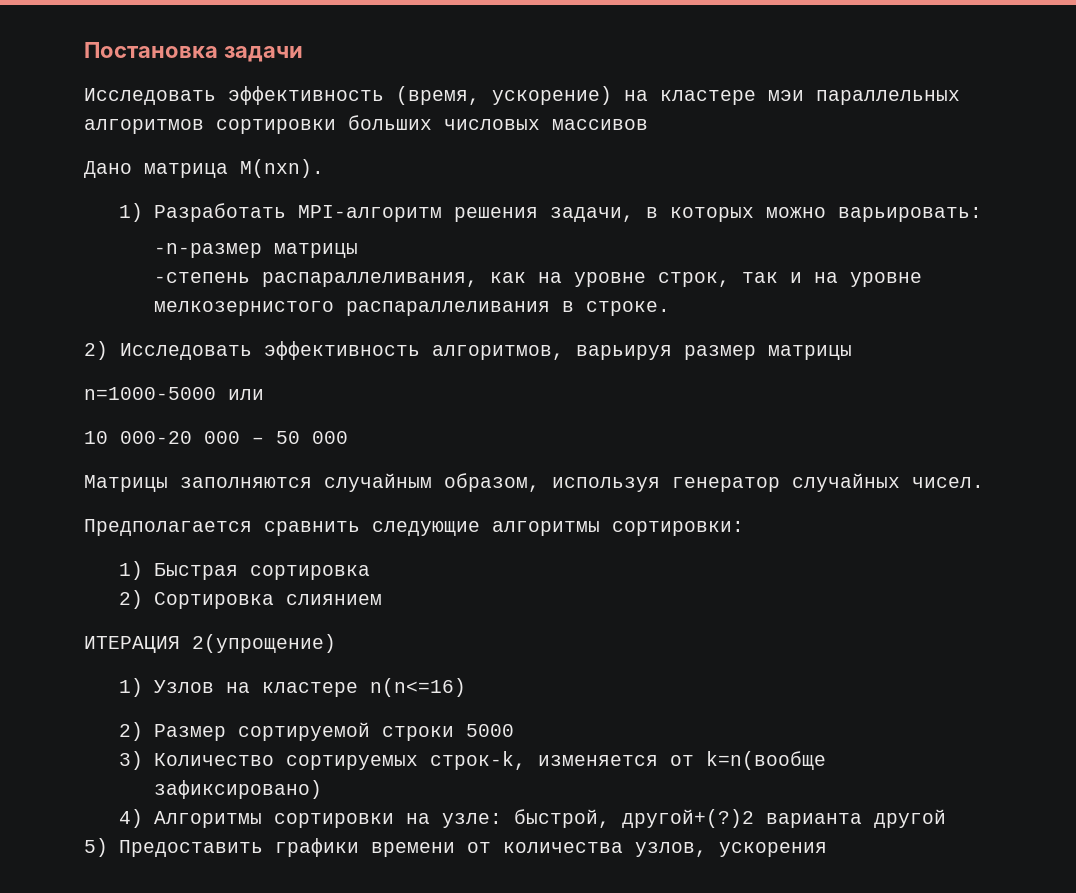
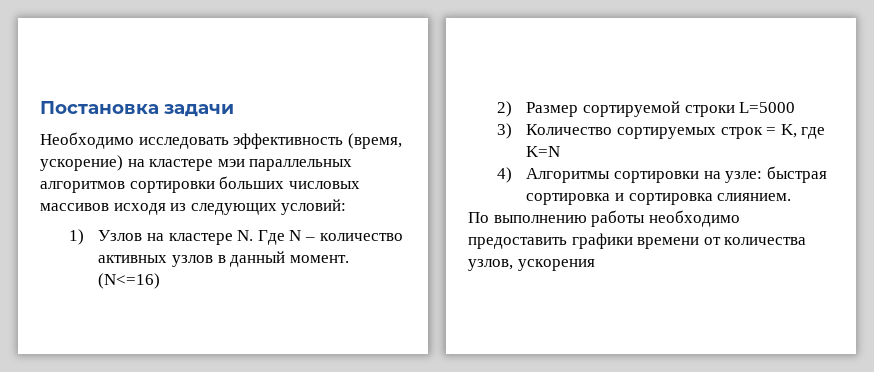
[84,88,216,105] Исследовать -> [40,132,229,149] Необходимо исследовать
[84,159,324,178] [118,203,982,222] [153,243,358,258] [153,272,922,287] [153,301,670,316] [84,341,852,360] [84,387,264,400] [84,431,348,444] [84,473,984,492] [84,519,744,536] [118,561,370,580] [118,590,382,609] [84,634,336,653] [118,678,466,697] // Дано матрица M(nxn). // 1) Разработать MPI-алгоритм решения задачи, в которых можно варьировать: // -n-размер матрицы // -степень распараллеливания, как на уровне строк, так и на уровне мелкозернистого распараллеливания в строке. // 2) Исследовать эффективность алгоритмов, варьируя размер матрицы // n=1000-5000 или // 10 000-20 000 – 50 000 // Матрицы заполняются случайным образом, используя генератор случайных чисел. // Предполагается сравнить следующие алгоритмы сортировки: // 1) Быстрая сортировка // 2) Сортировка слиянием // ИТЕРАЦИЯ 2(упрощение) // 1) Узлов на кластере n(n<=16) -> [113,199,347,215] [69,229,403,245] [98,251,349,267] [98,273,161,289] исходя из следующих условий: // 1) Узлов на кластере N. Где N – количество активных узлов в данный момент. (N<=16)
[465,724,514,737] 5000 -> [739,102,796,113] L=5000
[429,751,826,770] [153,780,322,799] строк-k, изменяется от k=n(вообще зафиксировано) -> [720,124,826,139] [526,146,561,157] строк = K, где K=N
[513,809,946,828] [84,838,263,857] быстрой, другой+(?)2 варианта другой // 5) Предоставить -> [766,166,827,183] [526,193,792,205] [468,210,740,227] [468,237,567,249] быстрая сортировка и сортировка слиянием. // По выполнению работы необходимо предоставить

